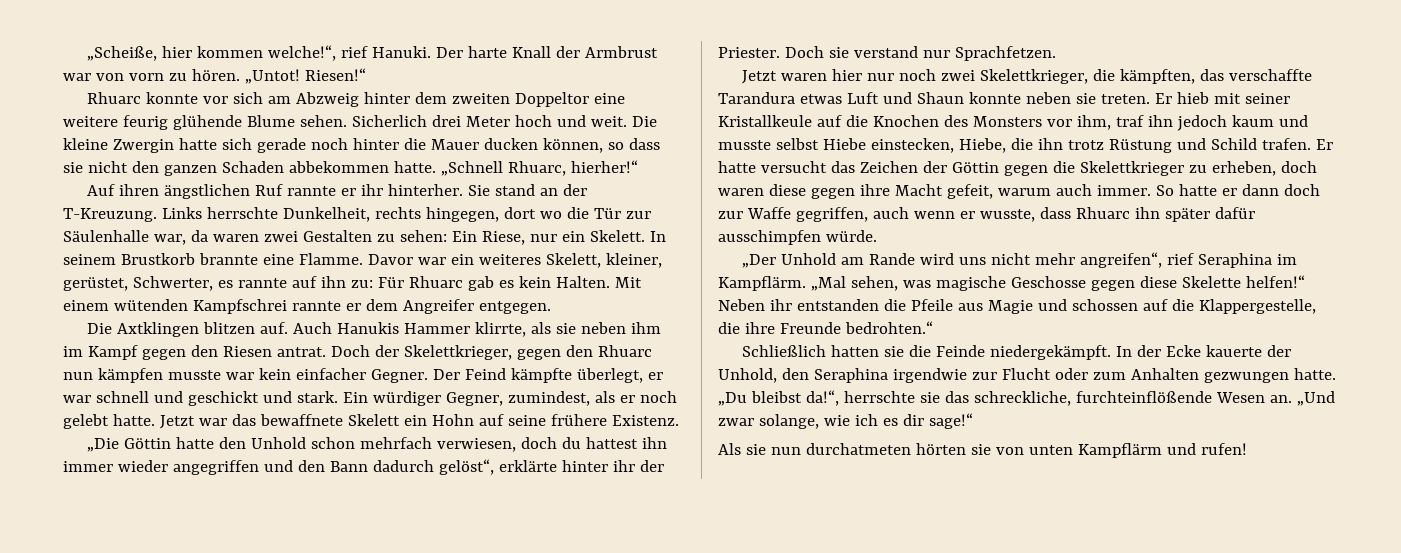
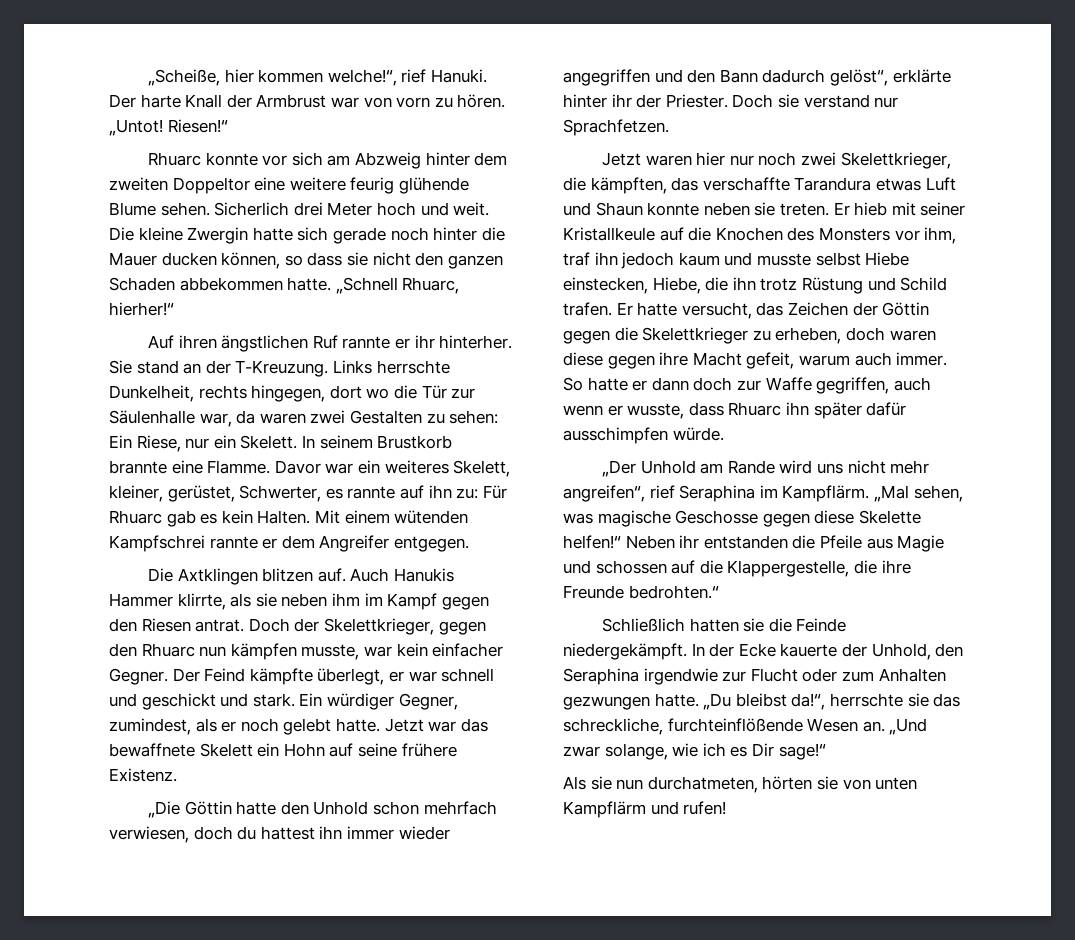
[167,370,221,380] musste -> [301,644,360,660] musste,
[760,161,827,173] versucht -> [681,302,752,319] versucht,
[902,414,924,426] dir -> [751,743,774,756] Dir
[805,443,911,455] durchatmeten -> [647,776,758,793] durchatmeten,

